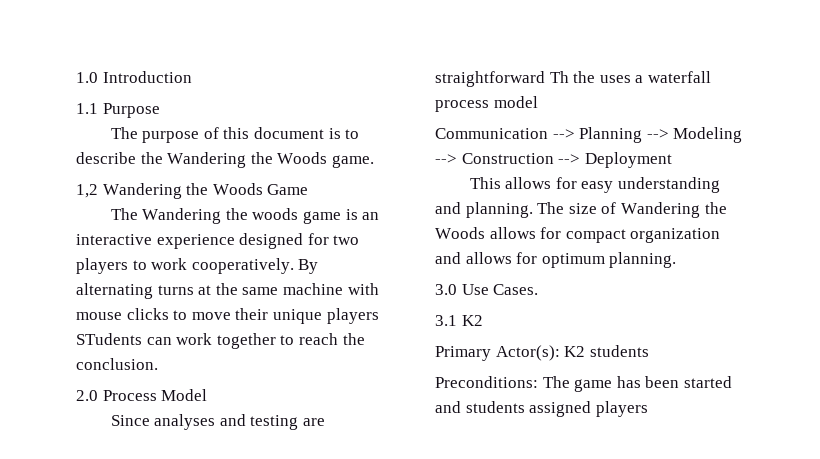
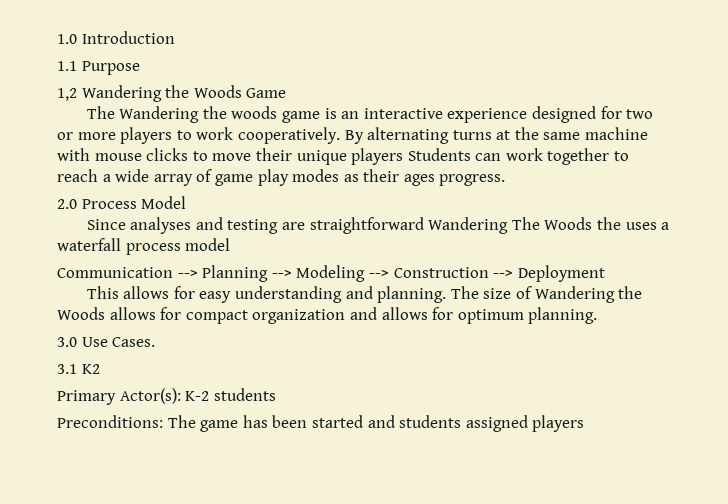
[110,127,360,143] [76,152,374,168] // The purpose of this document is to describe the Wandering the Woods game. -> (140, 68) none
(360, 240) none -> [57,132,116,140] or more
[76,333,142,345] STudents -> [407,148,471,161] Students
[342,333,365,345] [76,358,158,370] the conclusion. -> [102,169,506,186] a wide array of game play modes as their ages progress.
[549,71,569,83] Th -> [428,217,593,234] Wandering The Woods
[564,346,586,357] K2 -> [185,391,210,401] K-2

